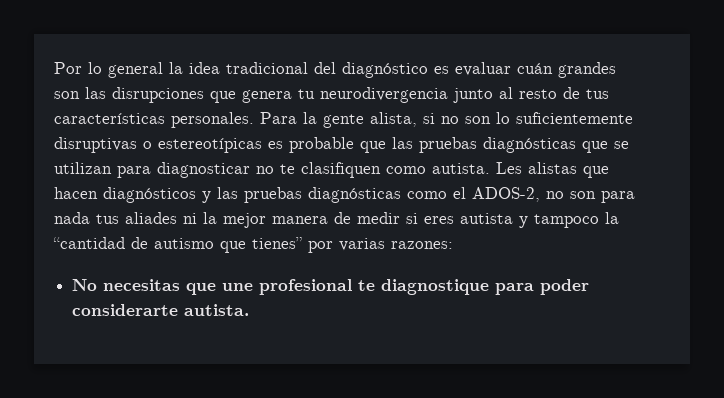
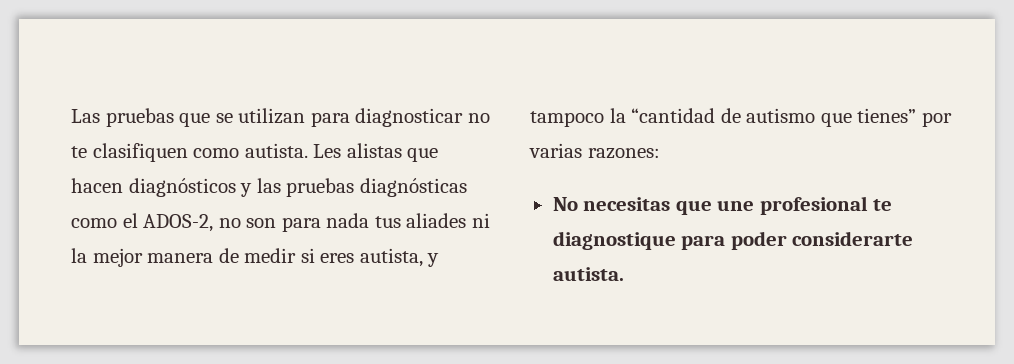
[54,62,616,78] [54,87,609,103] [54,112,633,128] [54,137,576,153] Por lo general la idea tradicional del diagnóstico es evaluar cuán grandes son las disrupciones que genera tu neurodivergencia junto al resto de tus características personales. Para la gente alista, si no son lo suficientemente disruptivas o estereotípicas es probable que las pruebas diagnósticas -> [71,108,174,127] Las pruebas
[460,213,513,224] autista -> [359,248,423,267] autista,

